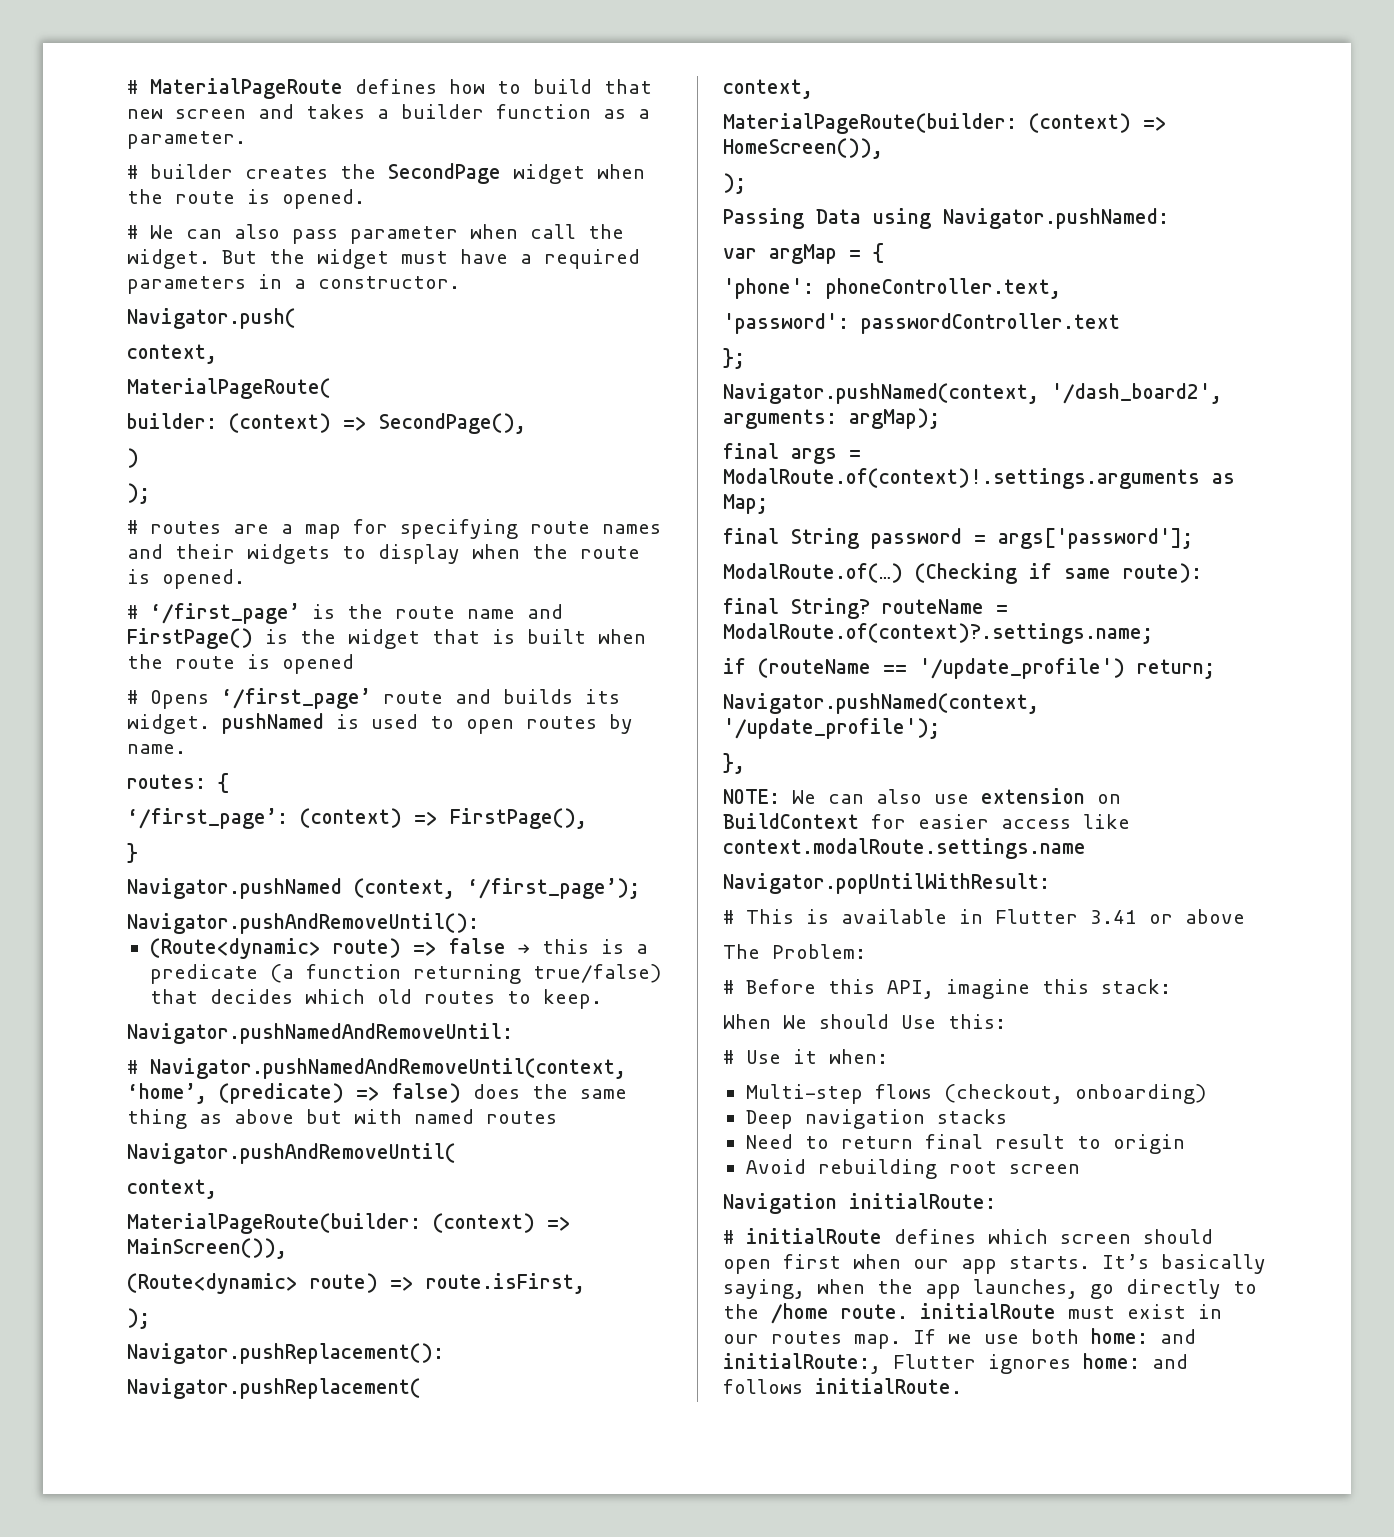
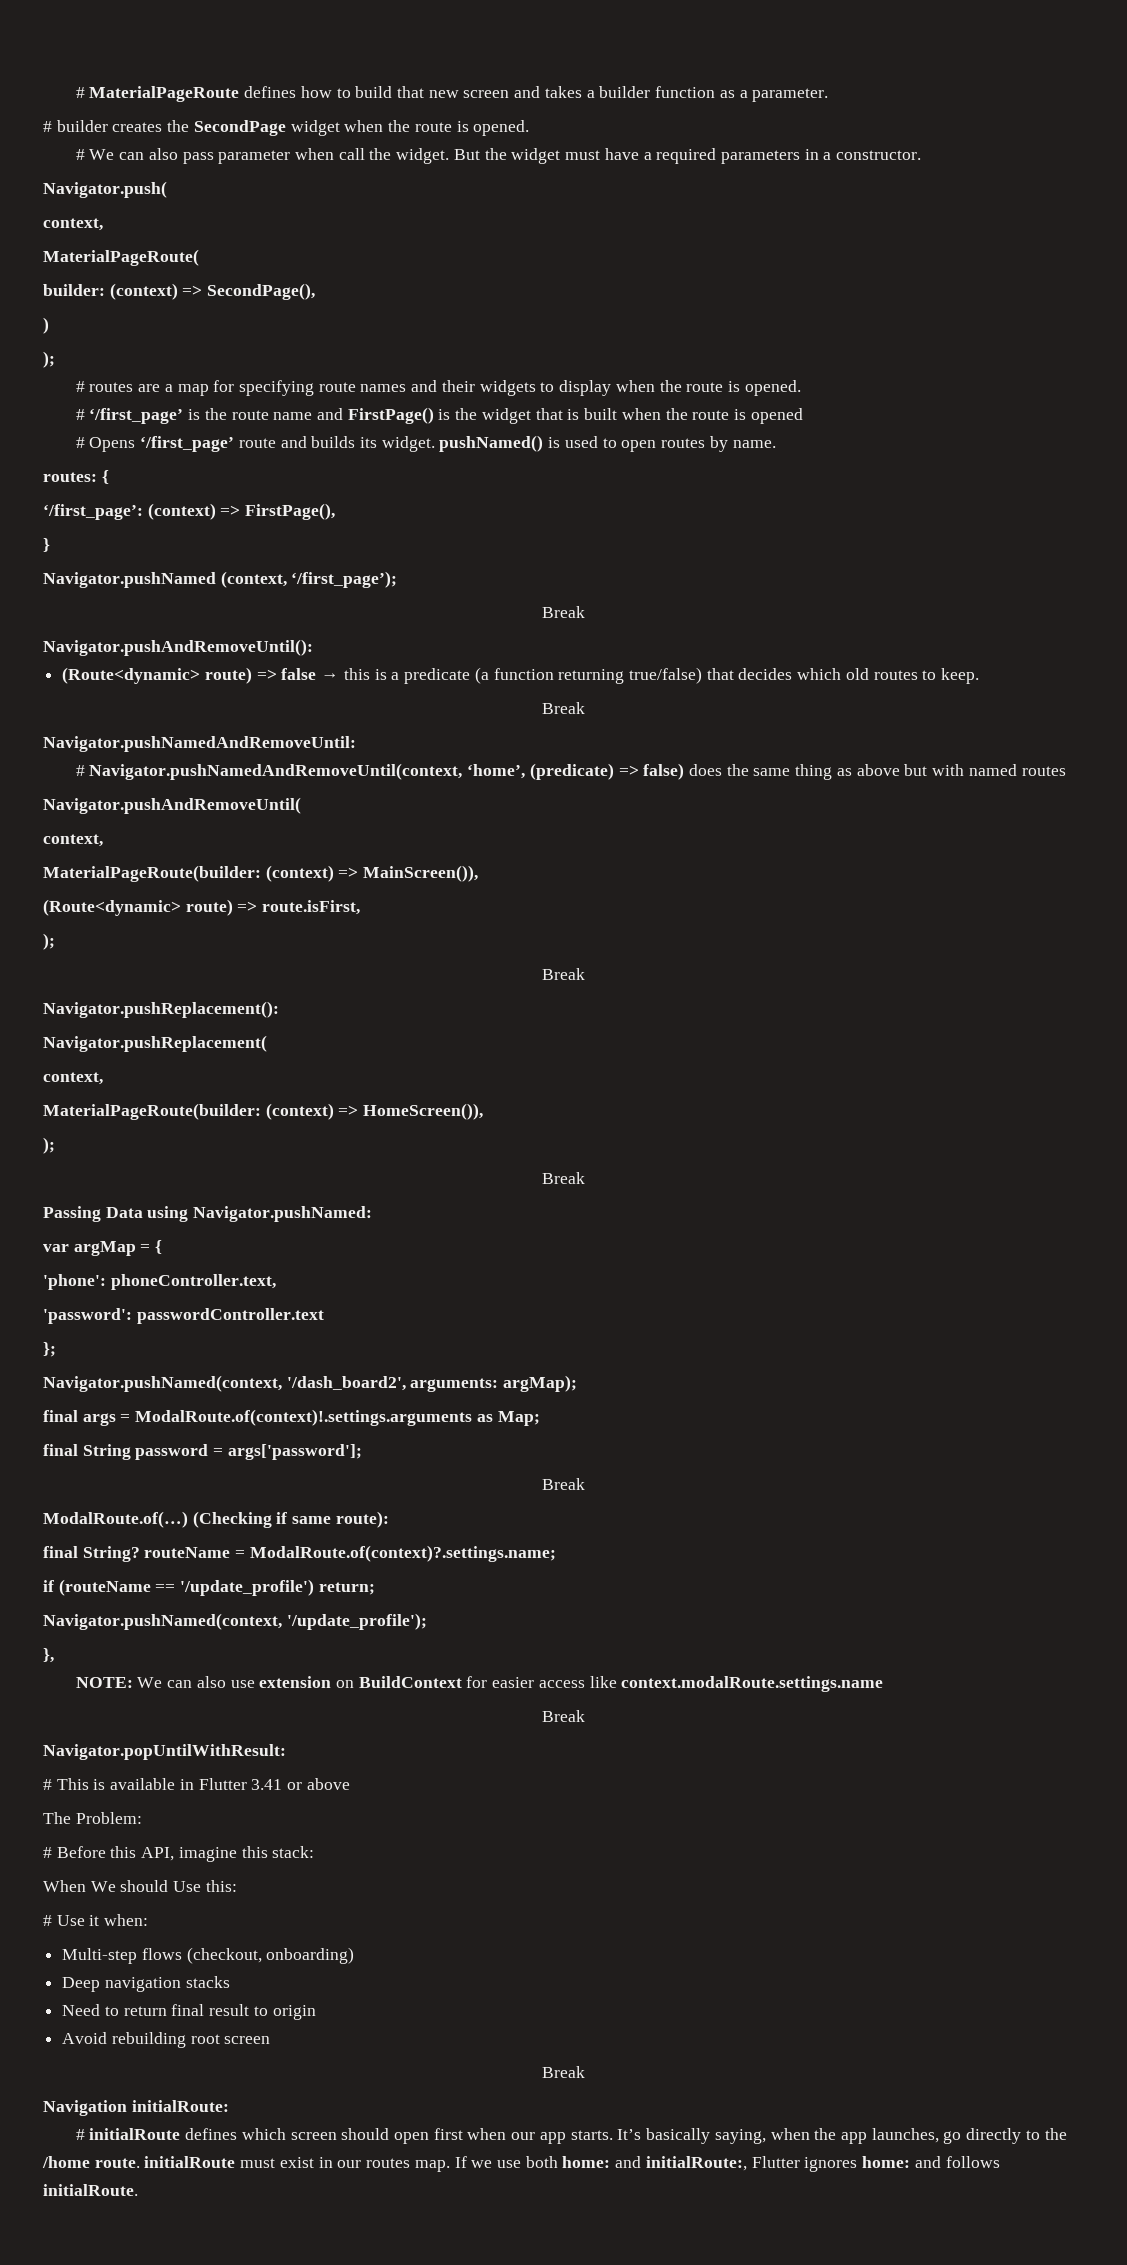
[222,713,324,734] pushNamed -> [439,435,544,452] pushNamed()
(640, 888) none -> [542,606,585,618] // Break
(602, 999) none -> [542,702,585,714] // Break
(150, 1318) none -> [542,968,585,980] // Break
(746, 183) none -> [542,1172,585,1184] // Break
(1193, 538) none -> [542,1478,585,1490] // Break
(1086, 848) none -> [542,1710,585,1722] // Break
(1080, 1169) none -> [542,2066,585,2078] // Break

